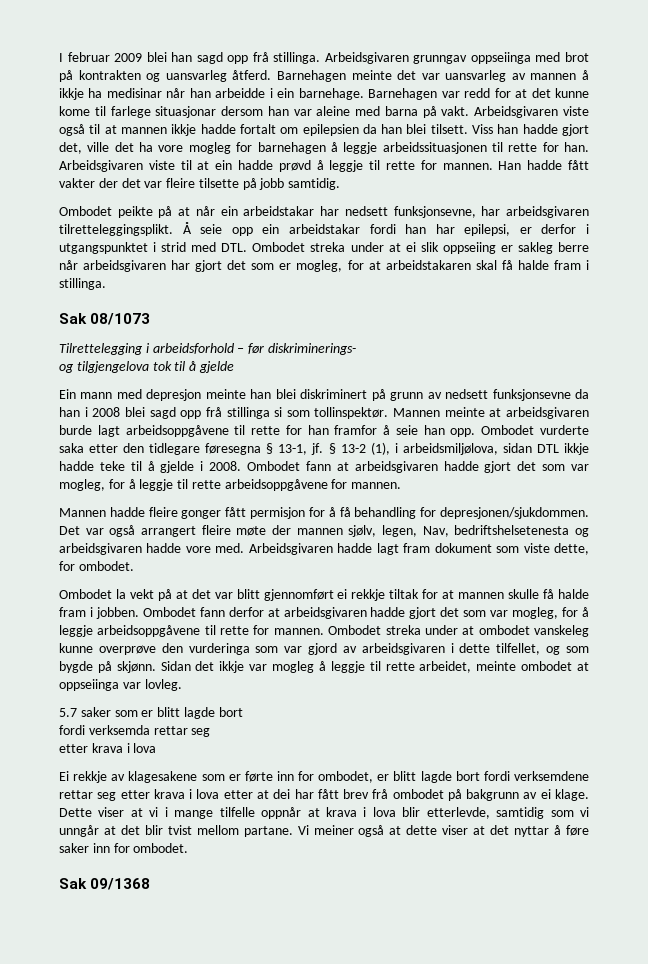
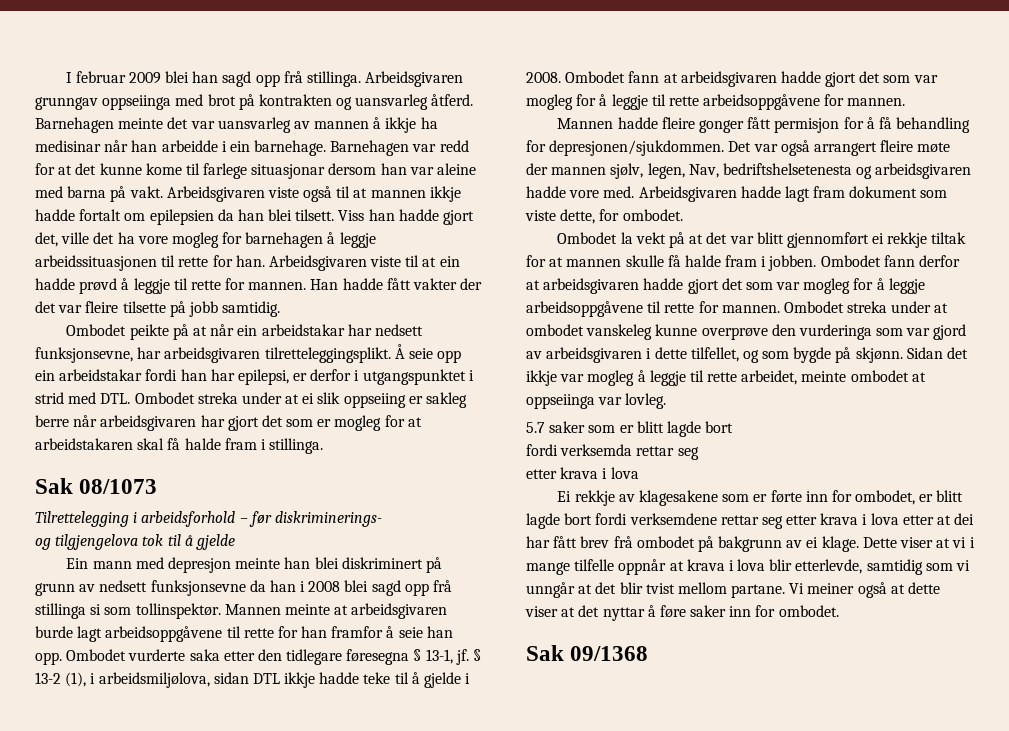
[296,260,343,272] mogleg, -> [334,415,382,431] mogleg
[59,479,105,491] mogleg, -> [526,94,573,110] mogleg
[512,607,559,619] mogleg, -> [803,278,851,294] mogleg

